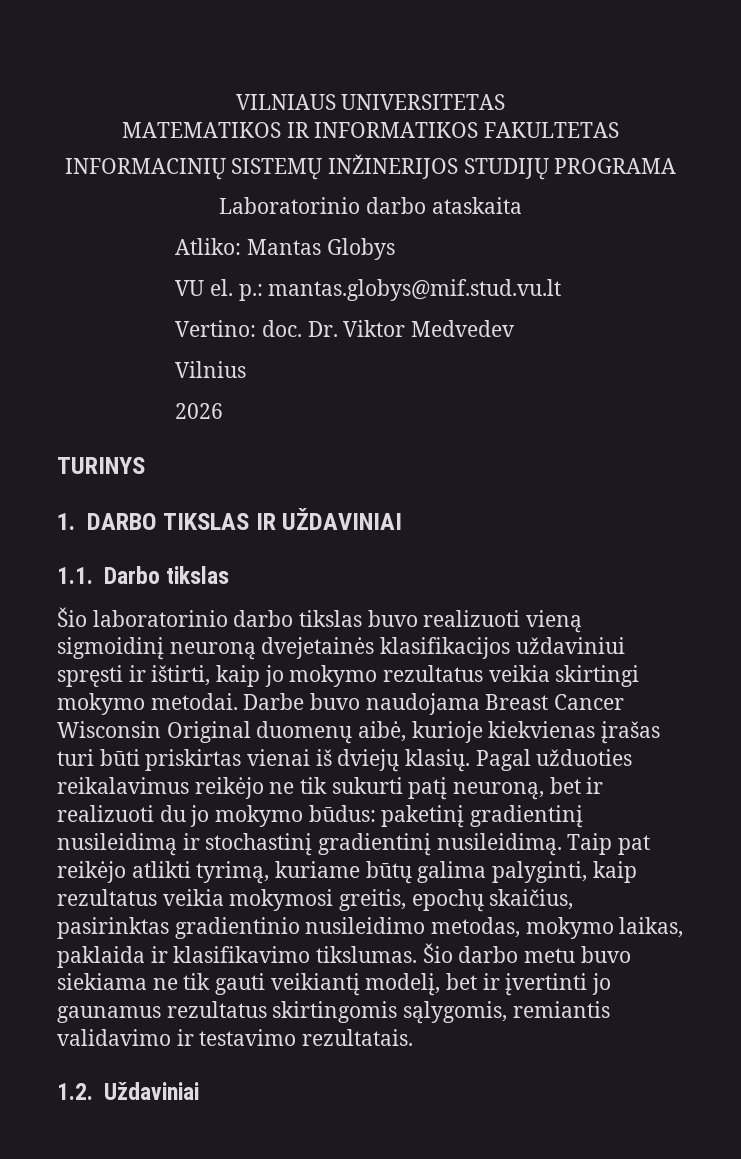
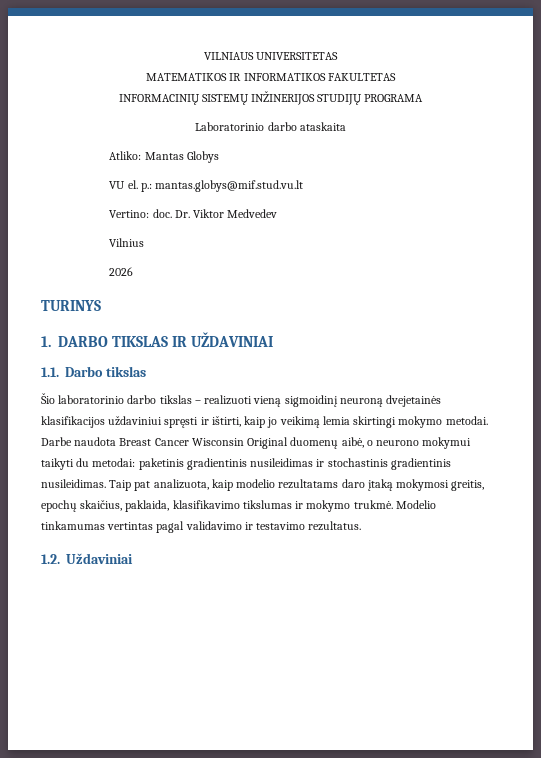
[367,610,418,627] buvo -> [194,400,201,404] –
[289,665,550,687] mokymo rezultatus veikia -> [279,416,350,428] veikimą lemia
[310,693,480,715] buvo naudojama -> [74,437,117,446] naudota
[411,721,661,744] [57,749,633,772] [57,777,604,800] [57,805,584,828] [57,833,651,856] [57,861,637,884] [57,889,574,912] [57,917,684,939] [57,943,631,968] [57,973,612,996] [57,1001,610,1024] kurioje kiekvienas įrašas turi būti priskirtas vienai iš dviejų klasių. Pagal užduoties reikalavimus reikėjo ne tik sukurti patį neuroną, bet ir realizuoti du jo mokymo būdus: paketinį gradientinį nusileidimą ir stochastinį gradientinį nusileidimą. Taip pat reikėjo atlikti tyrimą, kuriame būtų galima palyginti, kaip rezultatus veikia mokymosi greitis, epochų skaičius, pasirinktas gradientinio nusileidimo metodas, mokymo laikas, paklaida ir klasifikavimo tikslumas. Šio darbo metu buvo siekiama ne tik gauti veikiantį modelį, bet ir įvertinti jo gaunamus rezultatus skirtingomis sąlygomis, remiantis -> [366,437,472,449] [41,458,451,470] [41,479,485,491] [41,500,436,512] [41,521,185,533] o neurono mokymui taikyti du metodai: paketinis gradientinis nusileidimas ir stochastinis gradientinis nusileidimas. Taip pat analizuota, kaip modelio rezultatams daro įtaką mokymosi greitis, epochų skaičius, paklaida, klasifikavimo tikslumas ir mokymo trukmė. Modelio tinkamumas vertintas pagal
[302,1029,414,1046] rezultatais. -> [308,521,362,531] rezultatus.

